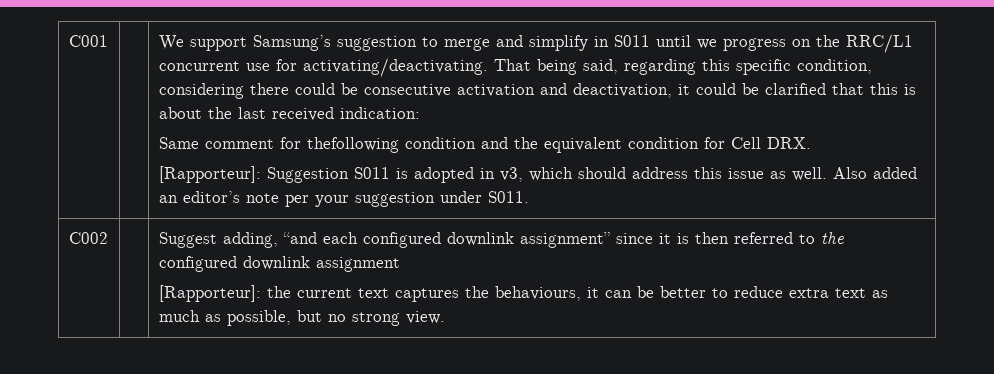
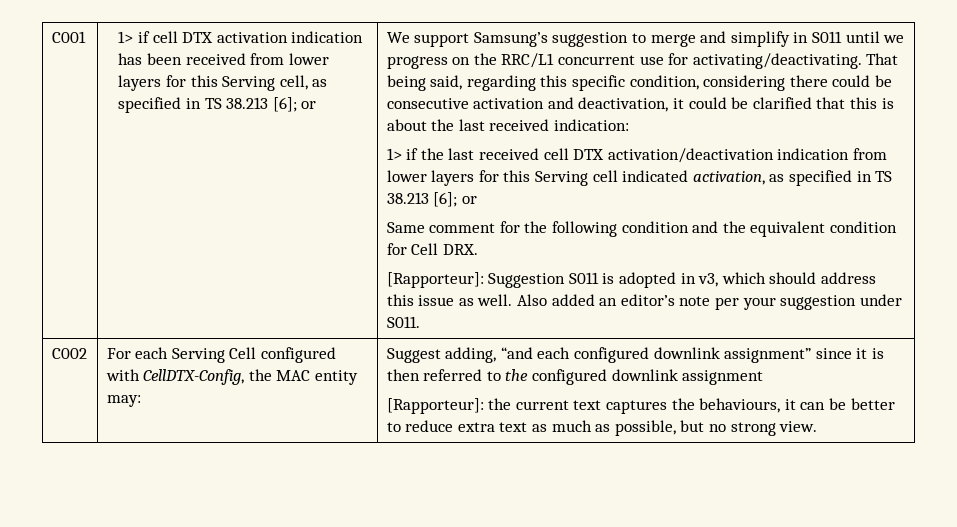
(108, 41) none -> [118,31,364,43] [118,53,329,65] [118,75,328,91] [118,97,317,113] 1> if cell DTX activation indication has been received from lower layers for this Serving cell, as specified in TS 38.213 [6]; or
(420, 113) none -> [386,148,887,163] [386,170,893,186] [386,192,477,207] // 1> if the last received cell DTX activation/deactivation indication from lower layers for this Serving cell indicated activation, as specified in TS 38.213 [6]; or
[306,137,399,153] thefollowing -> [524,221,618,237] the following
(108, 238) none -> [106,347,337,363] [105,369,359,385] [106,395,141,407] For each Serving Cell configured with CellDTX-Config, the MAC entity may:

